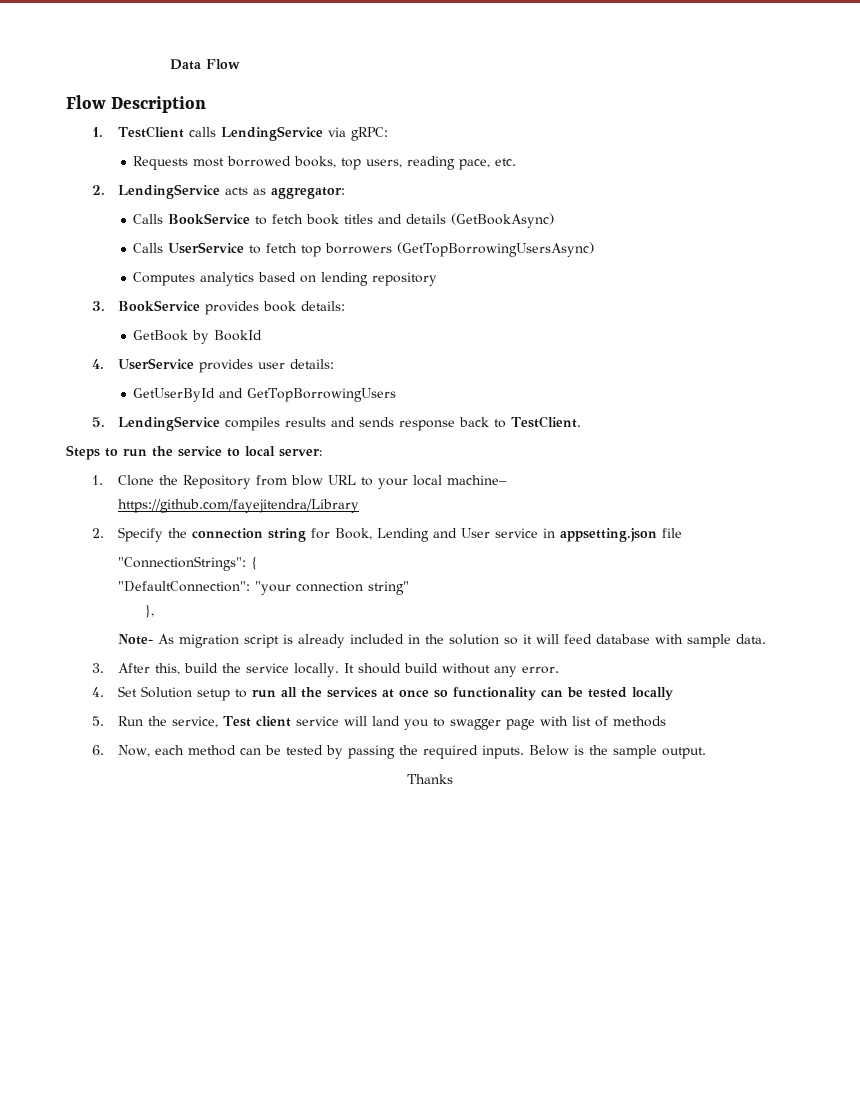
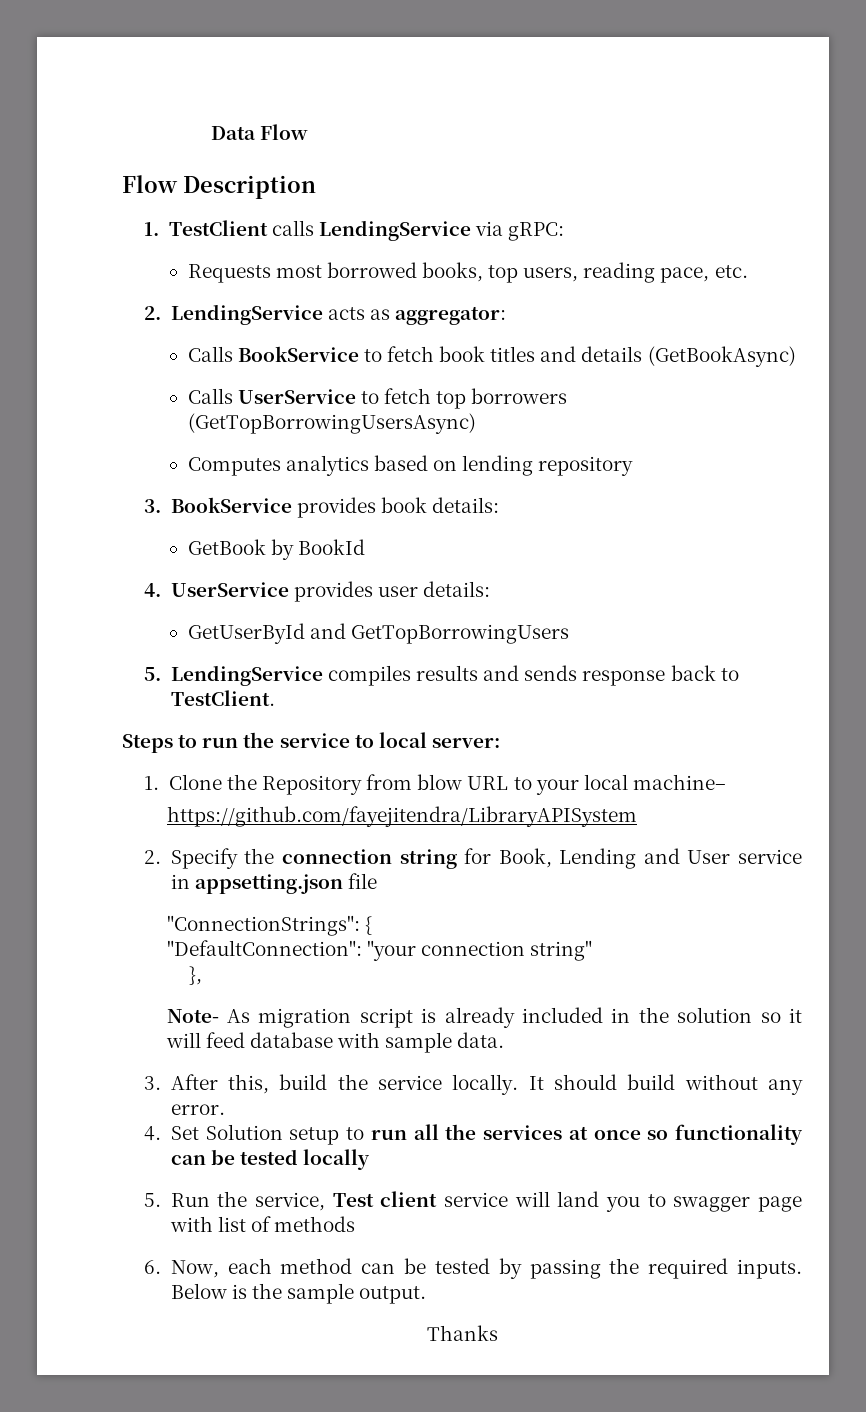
[117,499,359,513] https://github.com/fayejitendra/Library -> [166,806,637,827] https://github.com/fayejitendra/LibraryAPISystem

